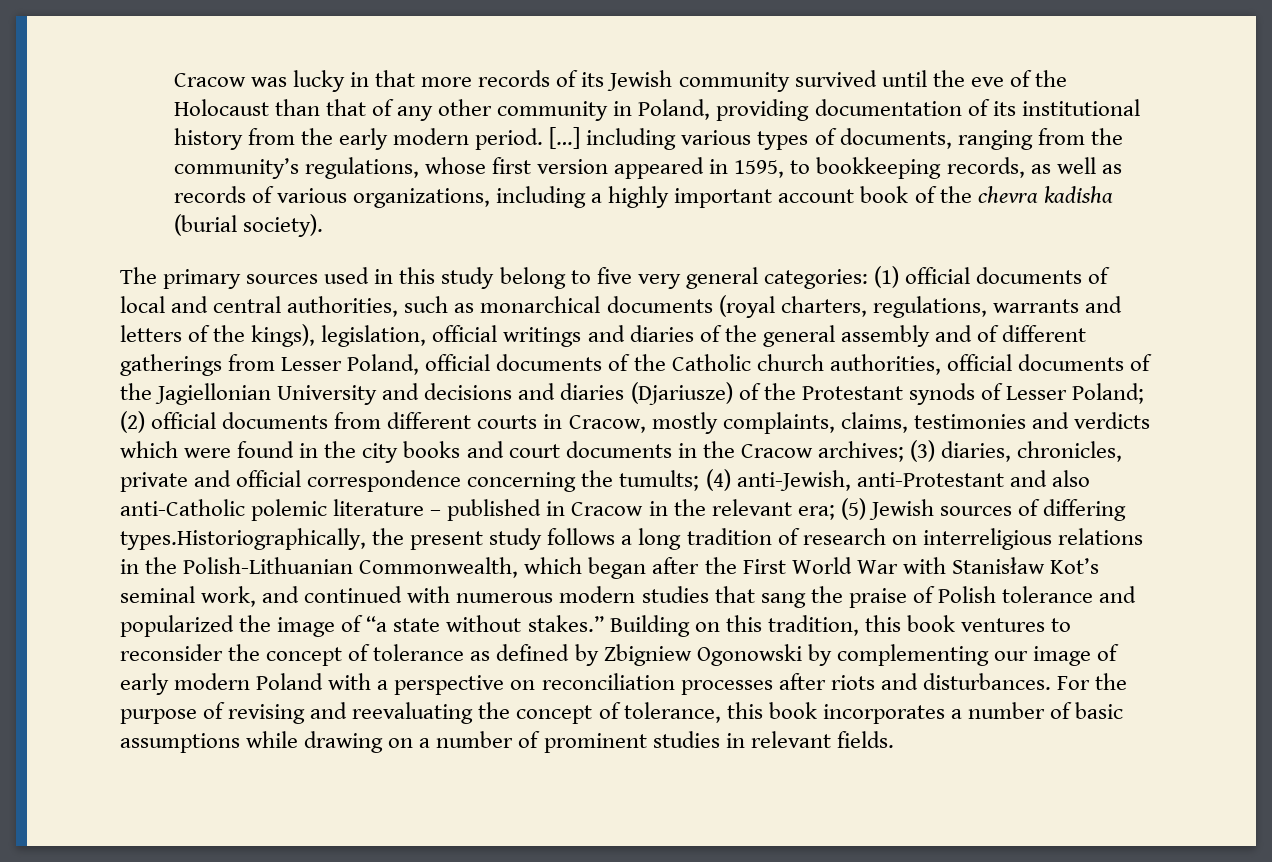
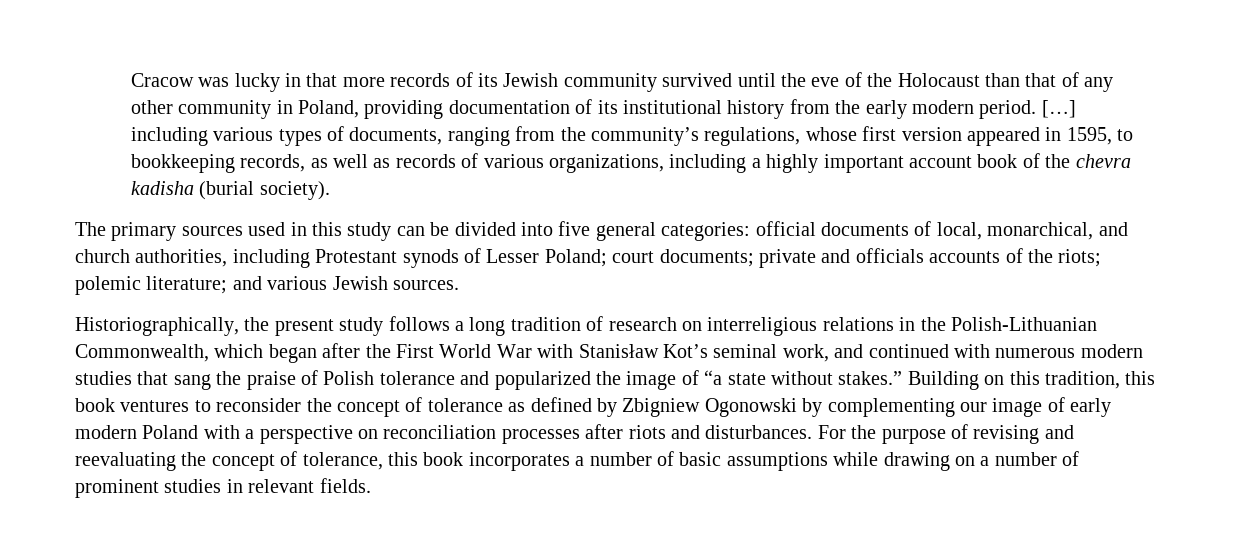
[499,267,681,289] belong to five very -> [396,221,591,236] can be divided into five
[873,266,1111,288] [120,295,1122,318] [120,324,1087,347] [120,354,1152,376] [120,382,796,405] (1) official documents of local and central authorities, such as monarchical documents (royal charters, regulations, warrants and letters of the kings), legislation, official writings and diaries of the general assembly and of different gatherings from Lesser Poland, official documents of the Catholic church authorities, official documents of the Jagiellonian University and decisions and diaries (Djariusze) of the -> [755,221,1128,240] [75,249,310,268] official documents of local, monarchical, and church authorities, including
[120,411,1150,434] [120,440,1123,463] [120,469,1090,492] [120,498,1127,521] [120,528,366,550] (2) official documents from different courts in Cracow, mostly complaints, claims, testimonies and verdicts which were found in the city books and court documents in the Cracow archives; (3) diaries, chronicles, private and official correspondence concerning the tumults; (4) anti-Jewish, anti-Protestant and also anti-Catholic polemic literature – published in Cracow in the relevant era; (5) Jewish sources of differing types.Historiographically, -> [612,248,1102,268] [75,276,459,295] [75,317,239,336] court documents; private and officials accounts of the riots; polemic literature; and various Jewish sources. // Historiographically,

